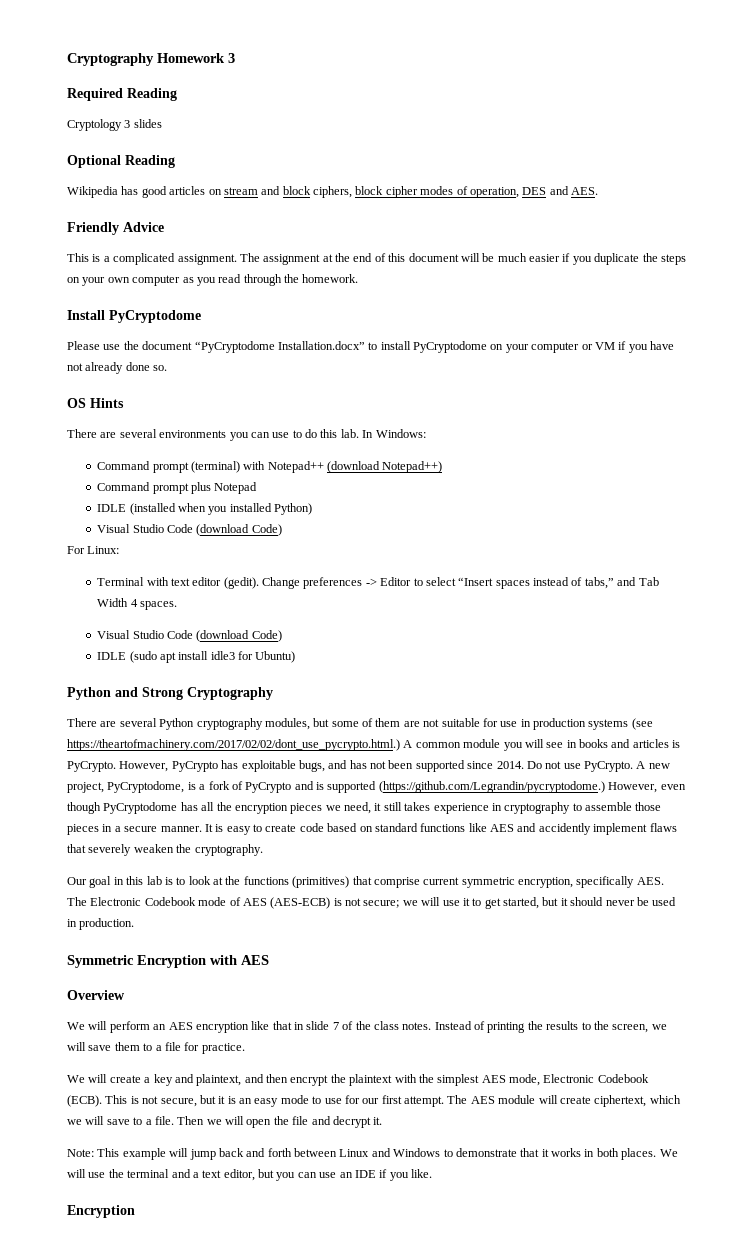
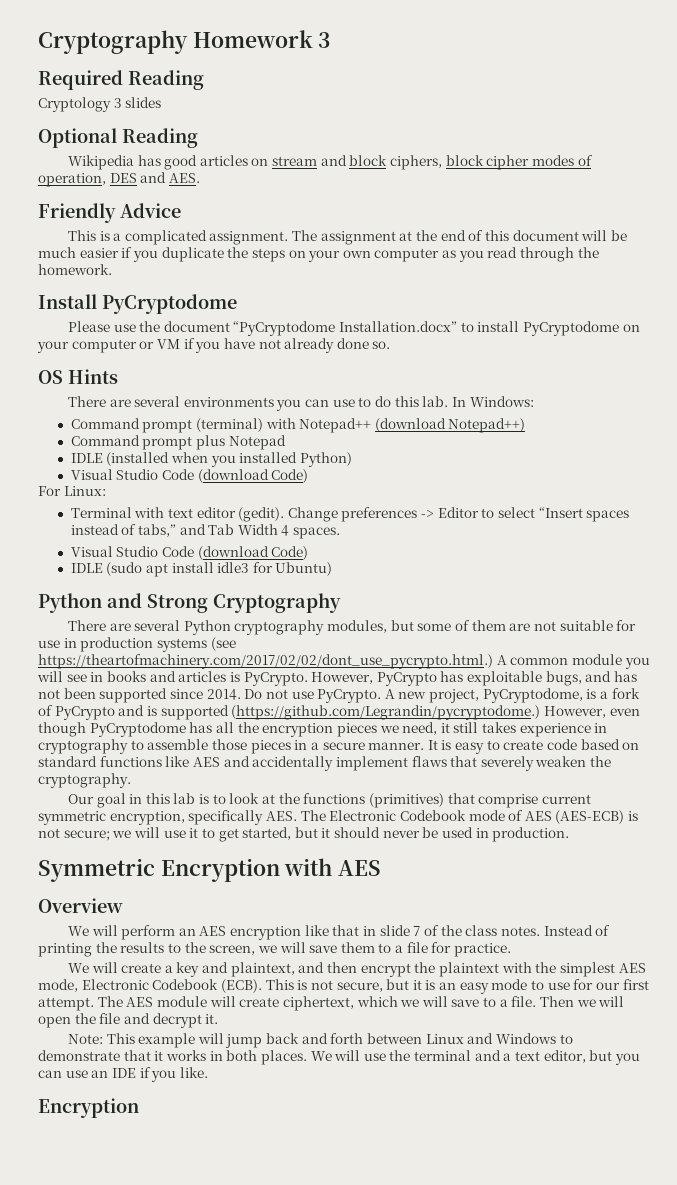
[538,823,591,835] accidently -> [252,756,334,771] accidentally

